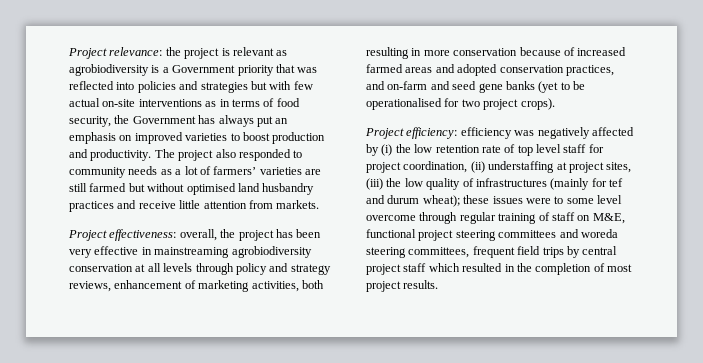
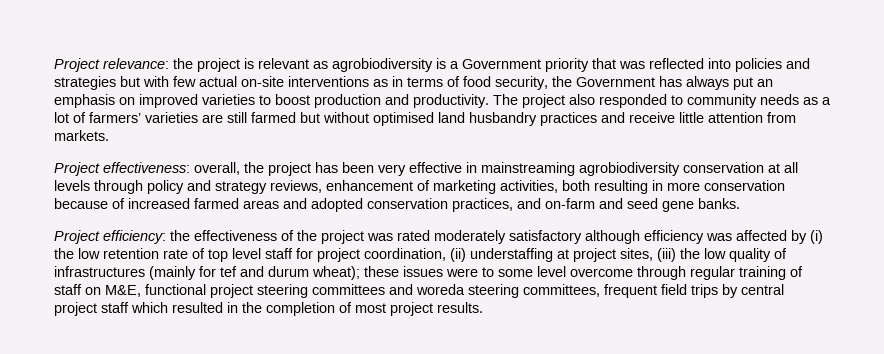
[505,81,585,93] [366,98,555,110] [365,127,458,139] banks (yet to be operationalised for two project crops). // Project efficiency: -> [698,198,740,209] [54,230,640,244] banks. // Project efficiency: the effectiveness of the project was rated moderately satisfactory although
[537,127,590,139] negatively -> (732, 237) none

